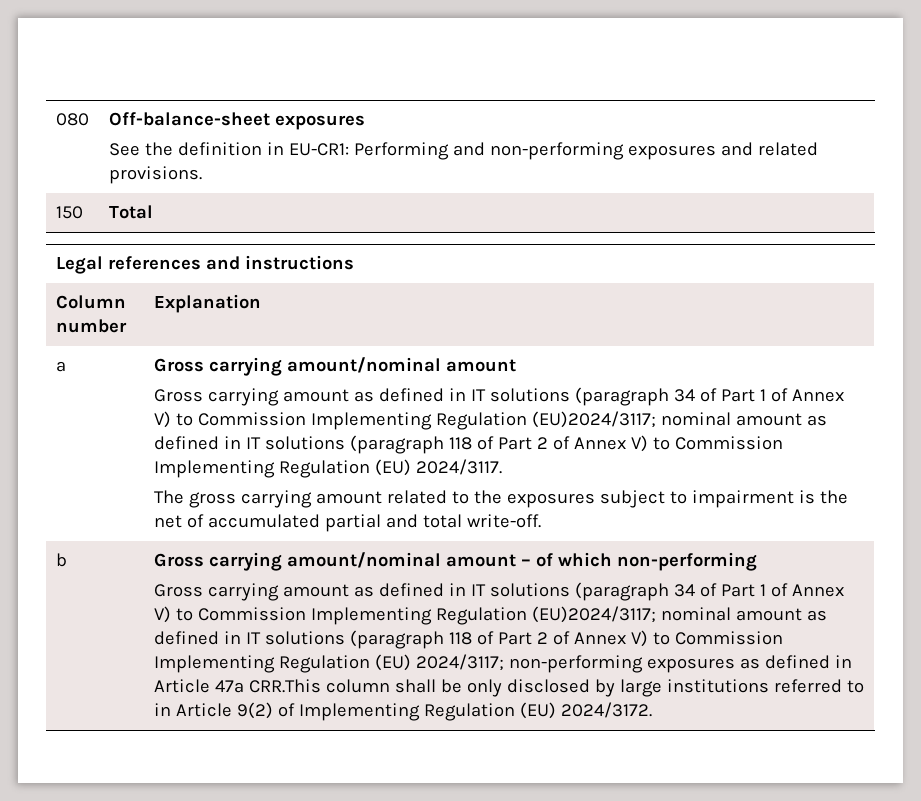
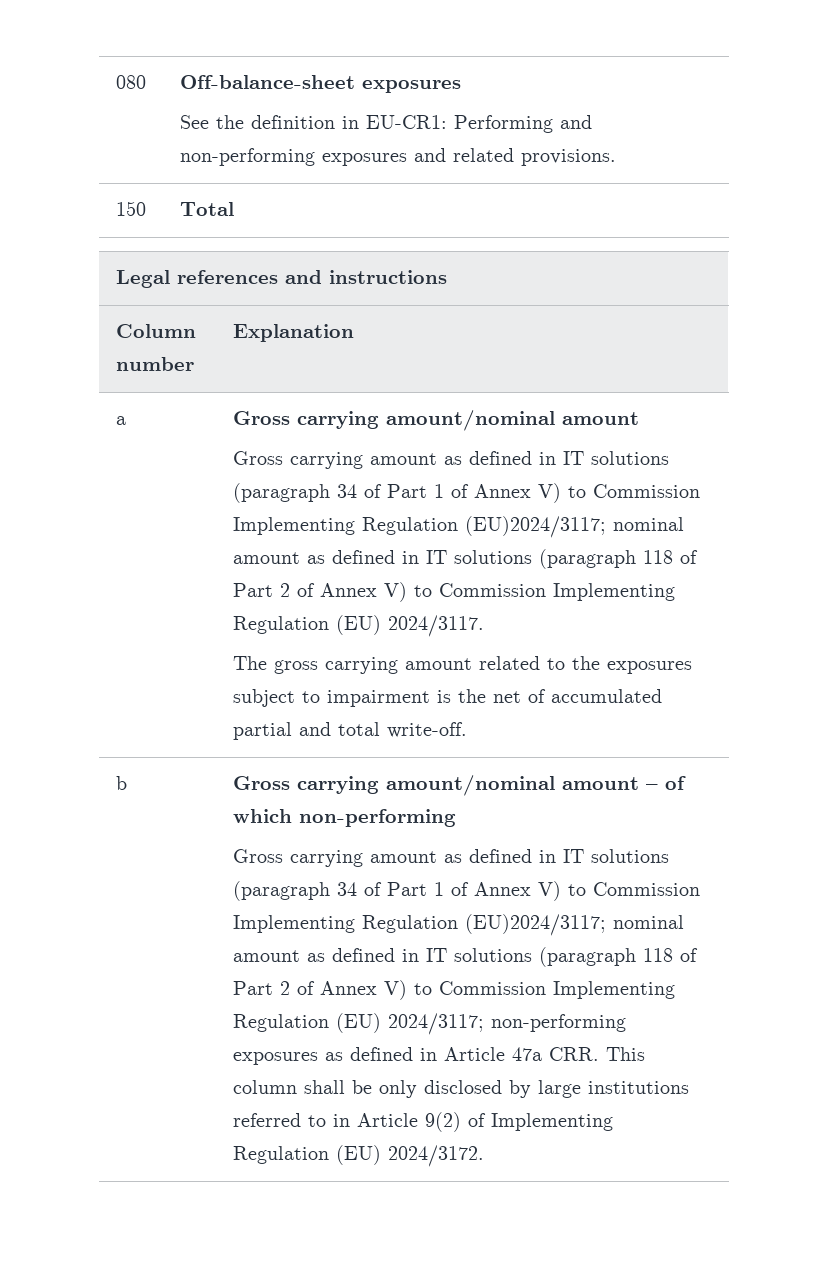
[248,679,321,693] CRR.This -> [548,1047,645,1061] CRR. This

